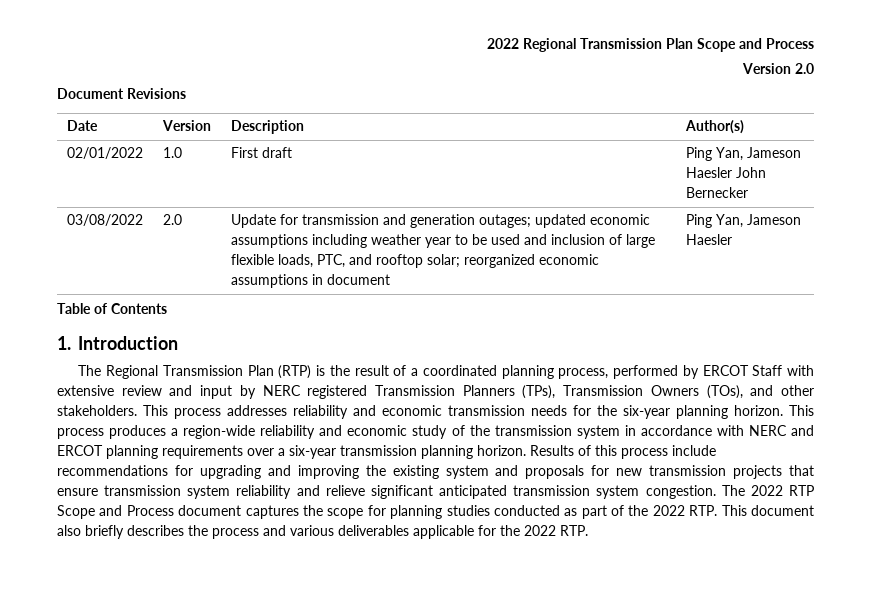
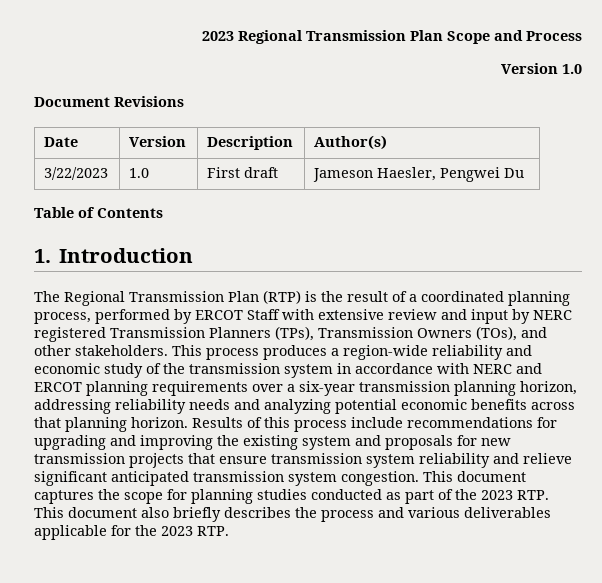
[487,38,519,49] 2022 -> [202,31,234,41] 2023
[795,63,814,74] 2.0 -> [562,64,582,74] 1.0
[66,147,143,159] 02/01/2022 -> [44,167,109,180] 3/22/2023
[685,147,801,161] [685,167,766,178] [685,187,748,198] [66,214,143,226] [162,214,182,225] [230,214,650,228] [230,234,655,248] [230,254,599,268] [230,274,390,288] [685,214,801,228] [685,234,732,245] Ping Yan, Jameson Haesler John Bernecker // 03/08/2022 | 2.0 | Update for transmission and generation outages; updated economic assumptions including weather year to be used and inclusion of large flexible loads, PTC, and rooftop solar; reorganized economic assumptions in document | Ping Yan, Jameson Haesler -> [313,167,525,182] Jameson Haesler, Pengwei Du
[227,405,814,419] [57,428,104,439] addresses reliability and economic transmission needs for the six-year planning horizon. This process -> (259, 354) none
(473, 452) none -> [520,381,577,395] [34,399,575,414] [34,417,127,432] horizon, addressing reliability needs and analyzing potential economic benefits across that planning
[721,485,815,496] [57,505,174,519] The 2022 RTP Scope and Process -> [423,471,453,482] This
[652,505,685,516] 2022 -> [481,490,513,500] 2023
[524,525,556,536] 2022 -> [161,526,193,536] 2023

